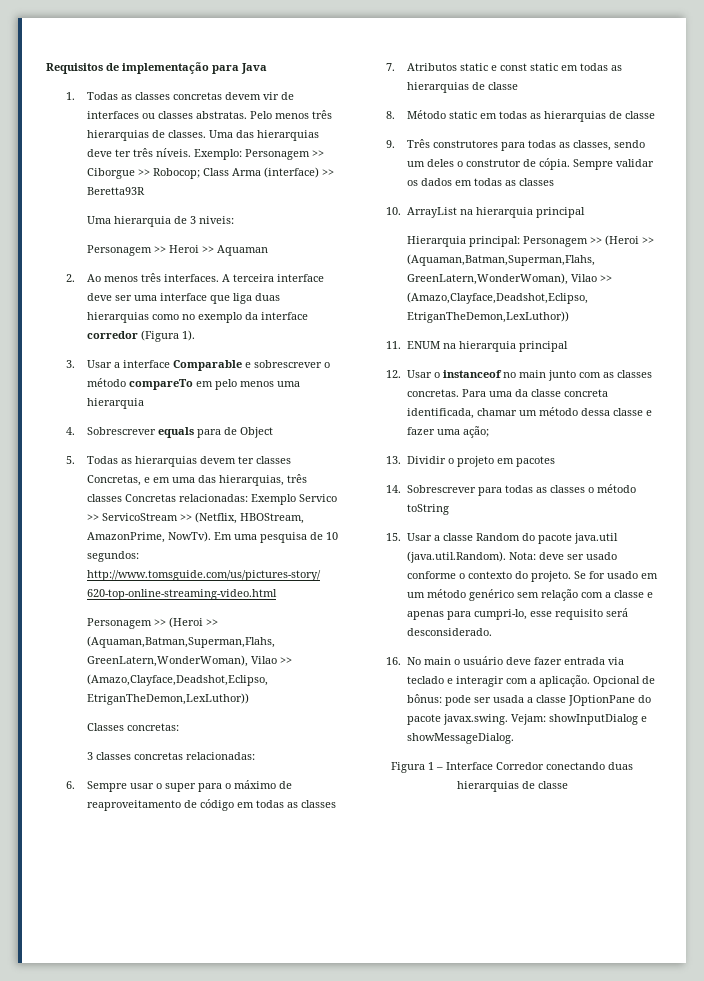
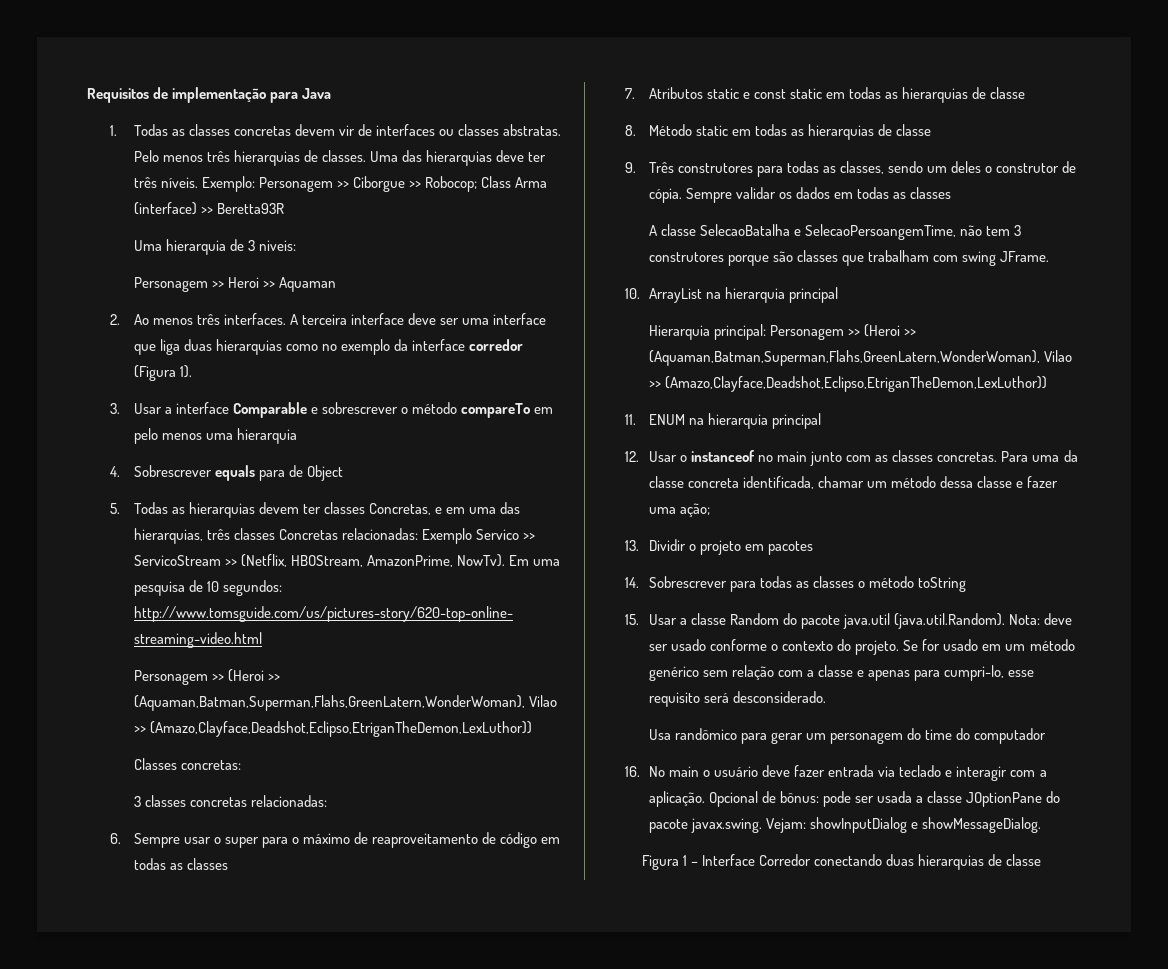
(554, 182) none -> [648,224,1022,240] [648,250,1050,266] // A classe SelecaoBatalha e SelecaoPersoangemTime, não tem 3 construtores porque são classes que trabalham com swing JFrame.
(492, 632) none -> [648,728,1047,744] // Usa randômico para gerar um personagem do time do computador

